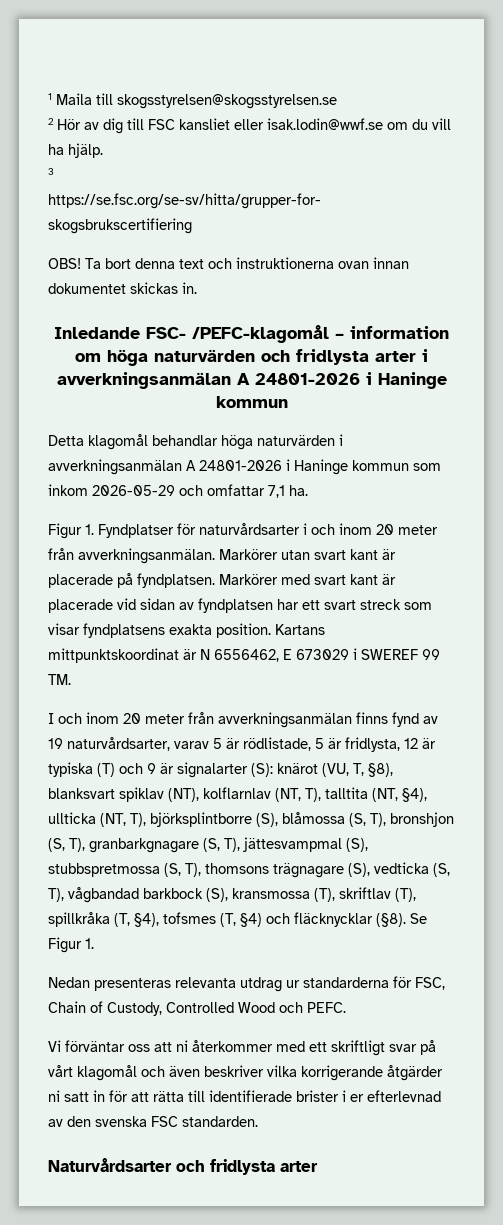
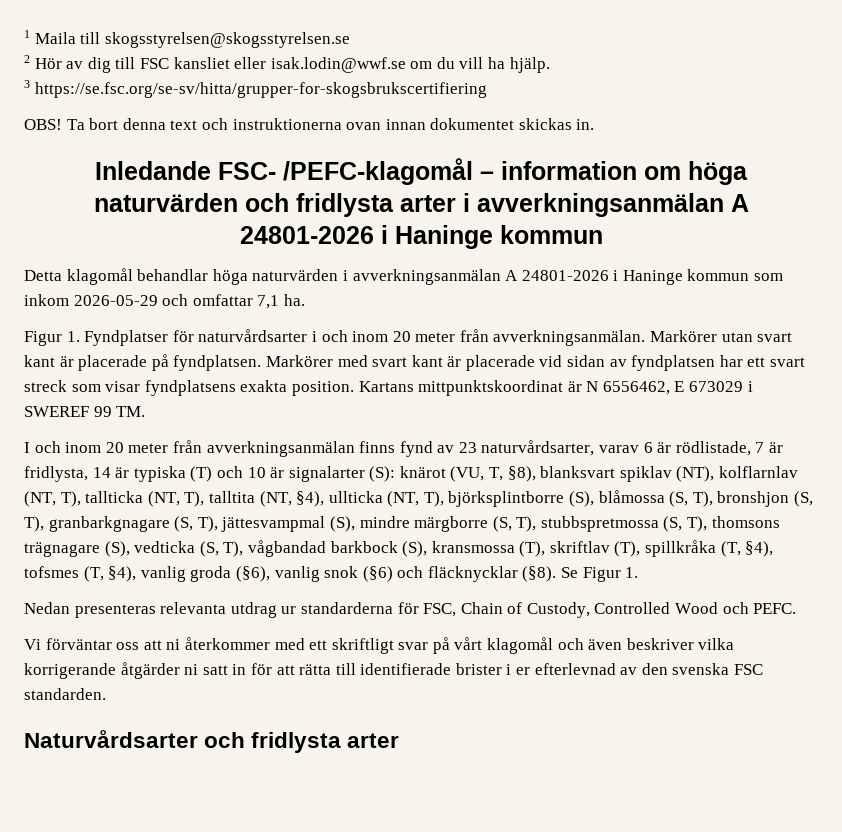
[48,738,63,749] 19 -> [458,442,477,453] 23
[213,738,222,749] 5 -> [643,442,653,453] 6
[315,738,324,749] 5 -> [755,442,765,453] 7
[404,738,418,749] 12 -> [92,467,111,478] 14
[147,763,156,774] 9 -> [247,467,266,478] 10
(321, 795) none -> [85,491,205,507] tallticka (NT, T),
(368, 845) none -> [359,516,537,532] mindre märgborre (S, T),
[240,913,262,927] §4) -> [108,566,393,582] §4), vanlig groda (§6), vanlig snok (§6)

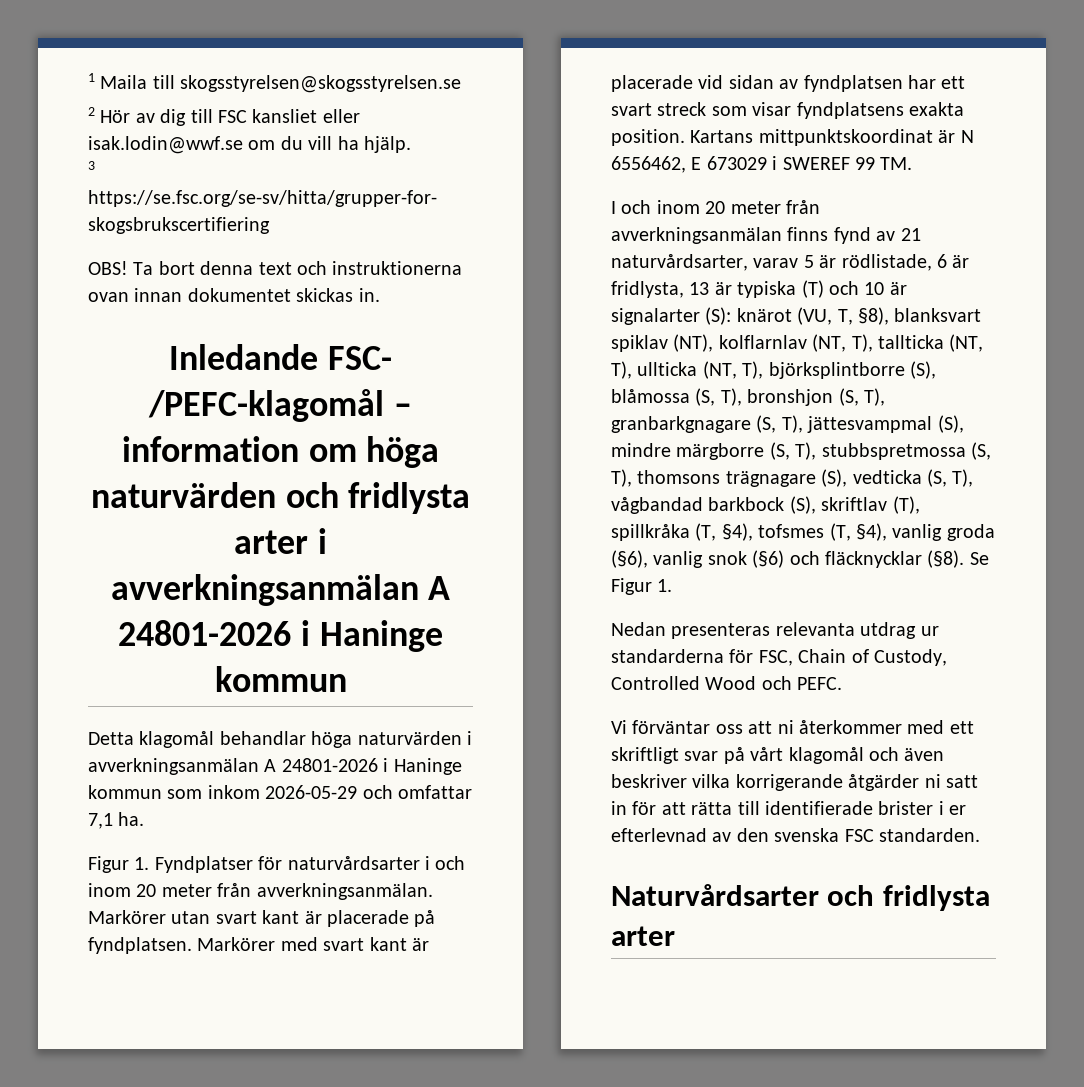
[458,442,477,453] 23 -> [900,228,921,241] 21
[643,441,784,456] [24,466,111,482] 6 är rödlistade, 7 är fridlysta, 14 -> [803,254,970,271] [611,281,710,298] 5 är rödlistade, 6 är fridlysta, 13
[208,491,325,507] talltita (NT, §4), -> (632, 370) none
[431,541,546,557] kransmossa (T), -> (816, 505) none

